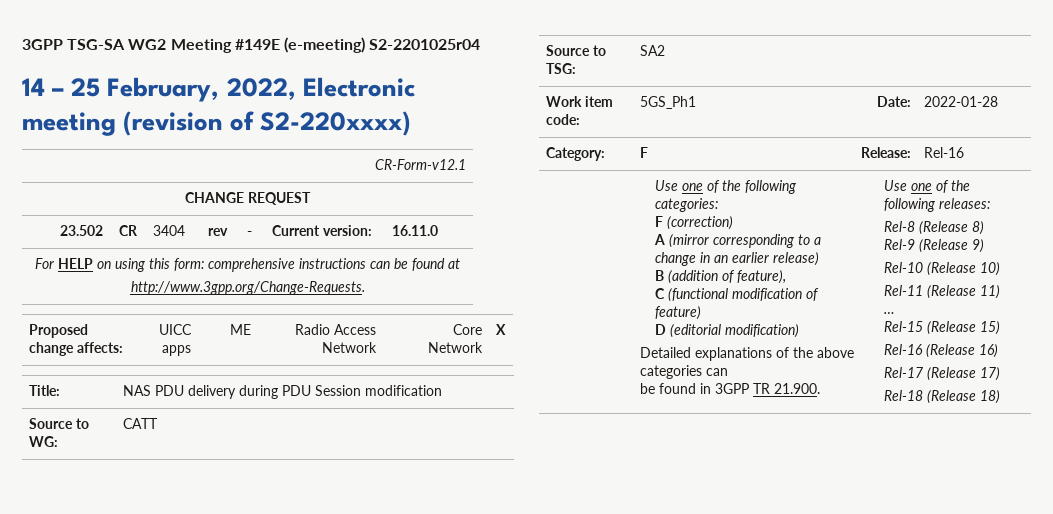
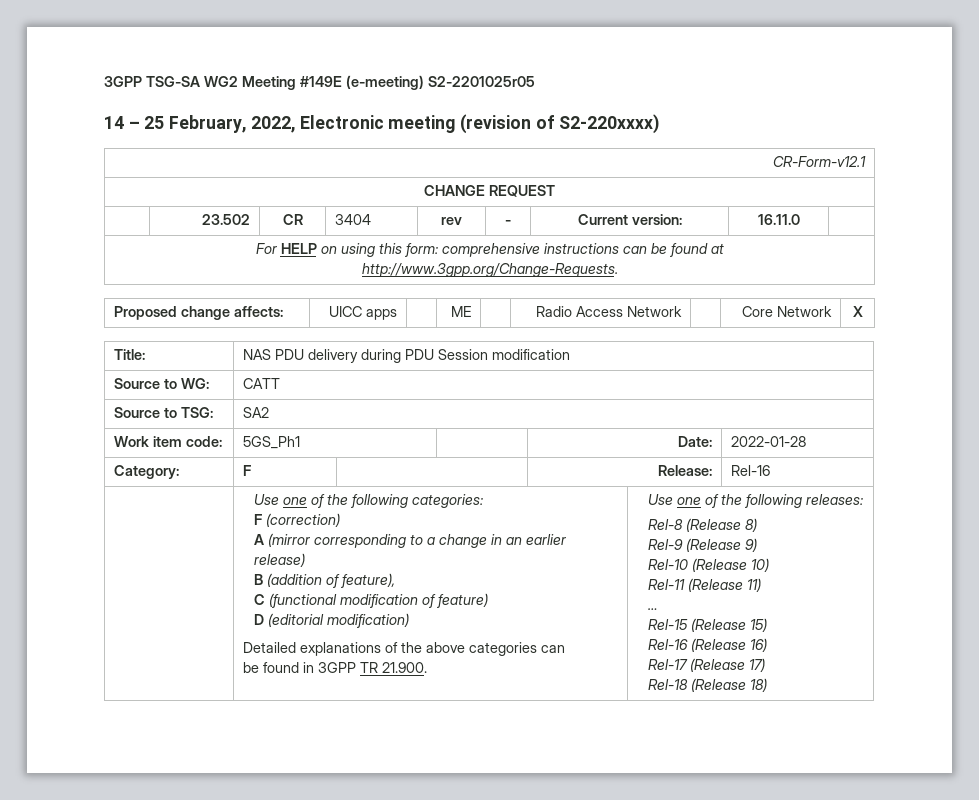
[369,39,481,50] S2-2201025r04 -> [428,76,535,87] S2-2201025r05

